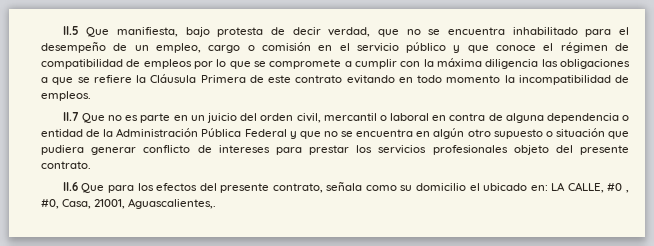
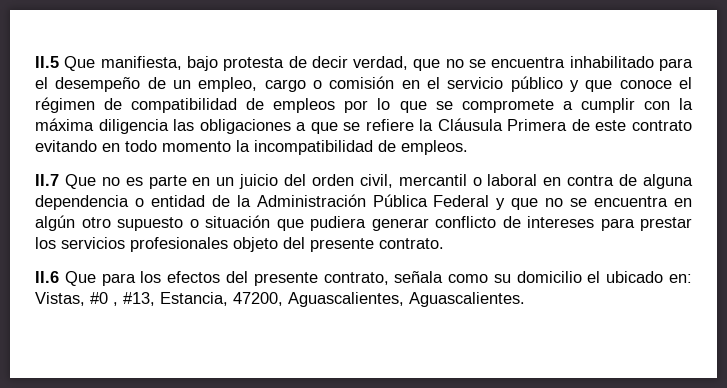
[551,182,629,193] [41,198,217,209] LA CALLE, #0 , #0, Casa, 21001, Aguascalientes,. -> [35,292,525,307] Vistas, #0 , #13, Estancia, 47200, Aguascalientes, Aguascalientes.

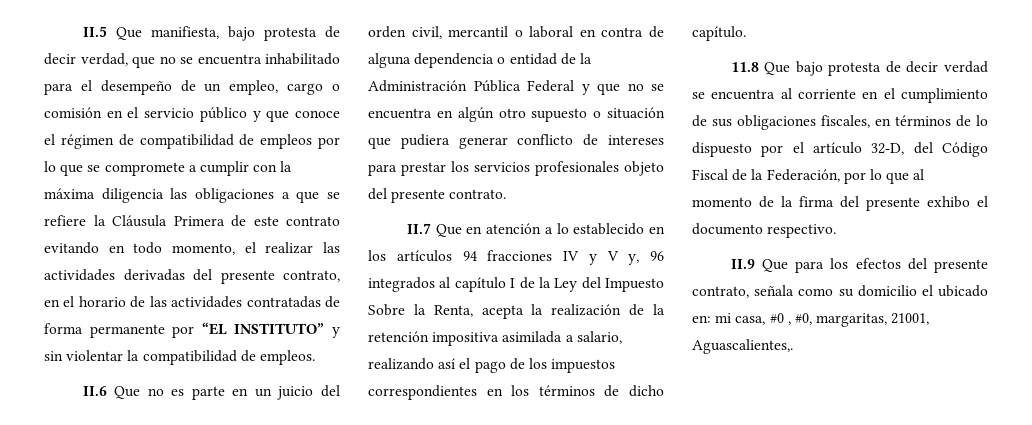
[162,140,373,155] momento la incompatibilidad -> [171,242,340,255] [44,269,340,284] [44,296,340,308] [44,322,340,338] [44,350,237,365] momento, el realizar las actividades derivadas del presente contrato, en el horario de las actividades contratadas de forma permanente por “EL INSTITUTO” y sin violentar la compatibilidad
[35,174,59,186] II.7 -> [82,386,107,396] II.6
[35,271,59,283] II.6 -> [406,223,665,237] [368,250,664,265] [368,277,664,292] [368,304,665,319] [368,331,622,346] [368,358,616,373] [368,385,664,400] [692,26,746,41] [730,61,988,76] [692,88,988,103] [692,115,988,130] [692,142,988,157] [692,169,925,184] [692,196,988,211] [692,223,837,238] [730,259,755,269] II.7 Que en atención a lo establecido en los artículos 94 fracciones IV y V y, 96 integrados al capítulo I de la Ley del Impuesto Sobre la Renta, acepta la realización de la retención impositiva asimilada a salario, realizando así el pago de los impuestos correspondientes en los términos de dicho capítulo. // 11.8 Que bajo protesta de decir verdad se encuentra al corriente en el cumplimiento de sus obligaciones fiscales, en términos de lo dispuesto por el artículo 32-D, del Código Fiscal de la Federación, por lo que al momento de la firma del presente exhibo el documento respectivo. // II.9
[35,292,525,307] Vistas, #0 , #13, Estancia, 47200, Aguascalientes, Aguascalientes. -> [715,313,930,327] [692,339,793,354] mi casa, #0 , #0, margaritas, 21001, Aguascalientes,.

